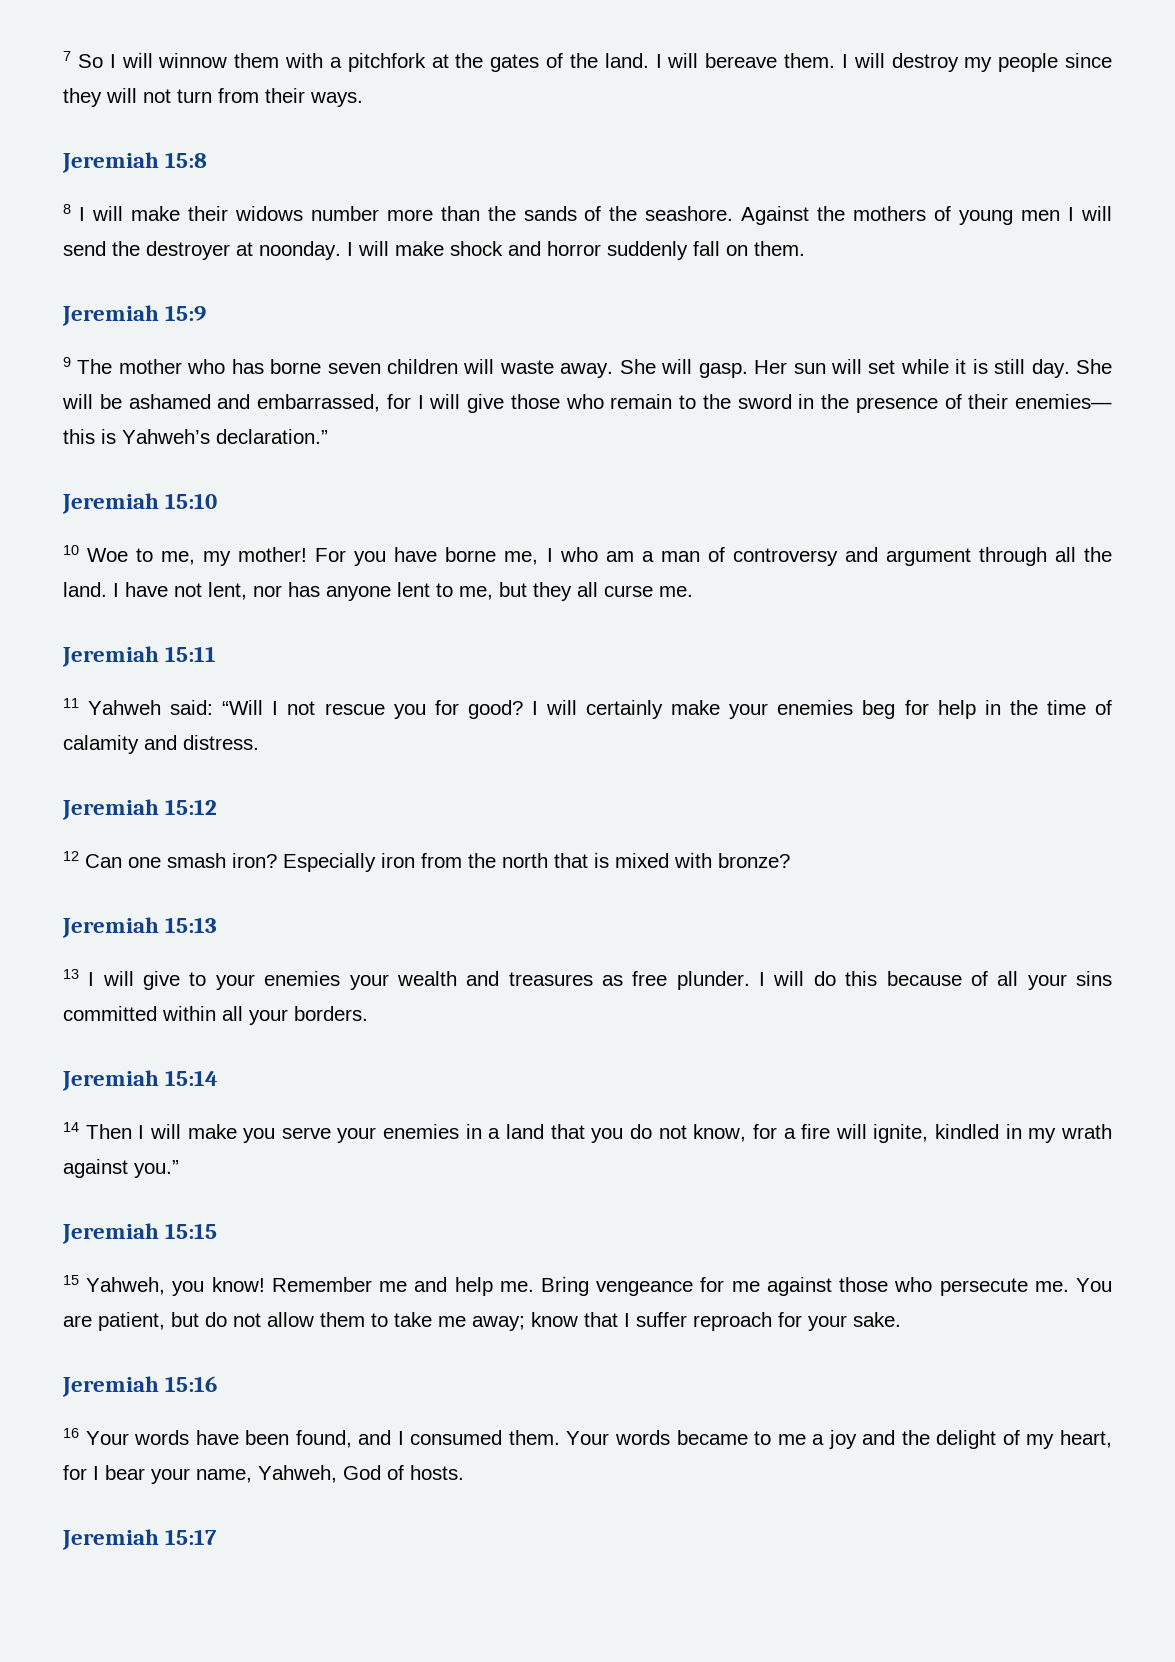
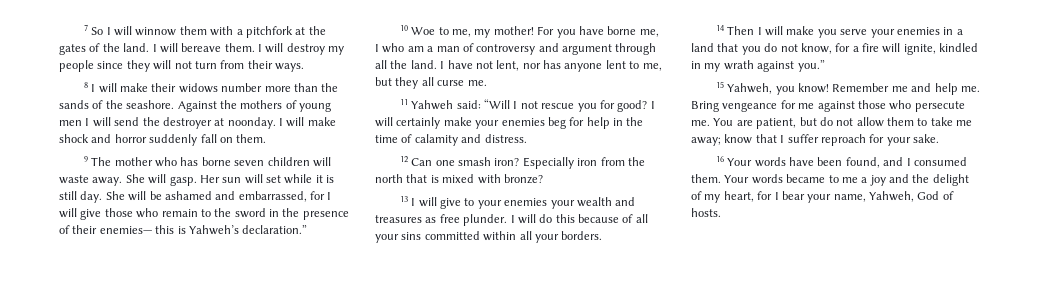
[62,152,208,173] // Jeremiah 15:8 -> (304, 67) none
[62,305,207,326] // Jeremiah 15:9 -> (267, 138) none
[62,493,218,514] // Jeremiah 15:10 -> (308, 229) none
[62,646,217,667] // Jeremiah 15:11 -> (487, 83) none
[62,799,218,820] // Jeremiah 15:12 -> (527, 138) none
[62,917,218,938] // Jeremiah 15:13 -> (543, 179) none
[62,1070,219,1091] // Jeremiah 15:14 -> (603, 235) none
[62,1223,218,1244] // Jeremiah 15:15 -> (825, 66) none
[62,1376,218,1397] // Jeremiah 15:16 -> (939, 138) none
[62,1529,218,1550] // Jeremiah 15:17 -> (721, 212) none

